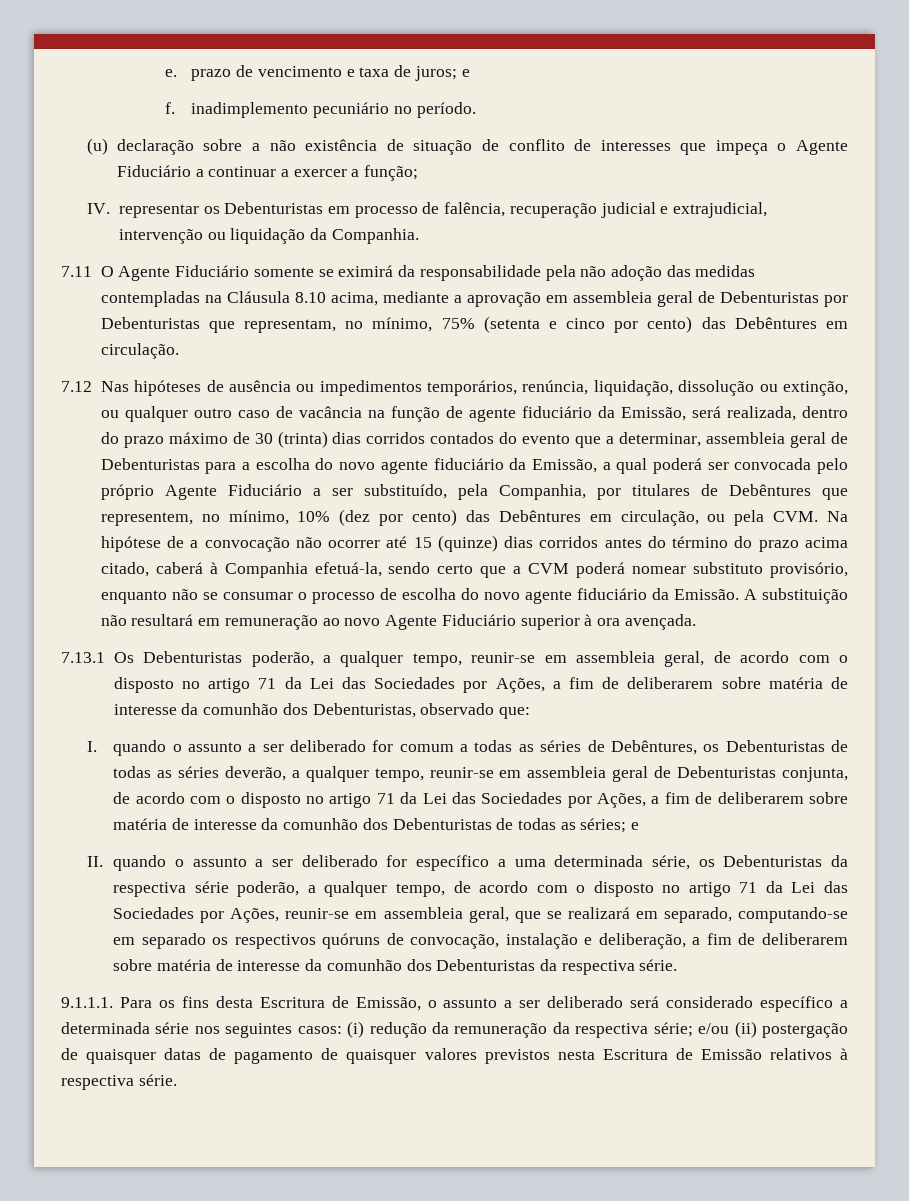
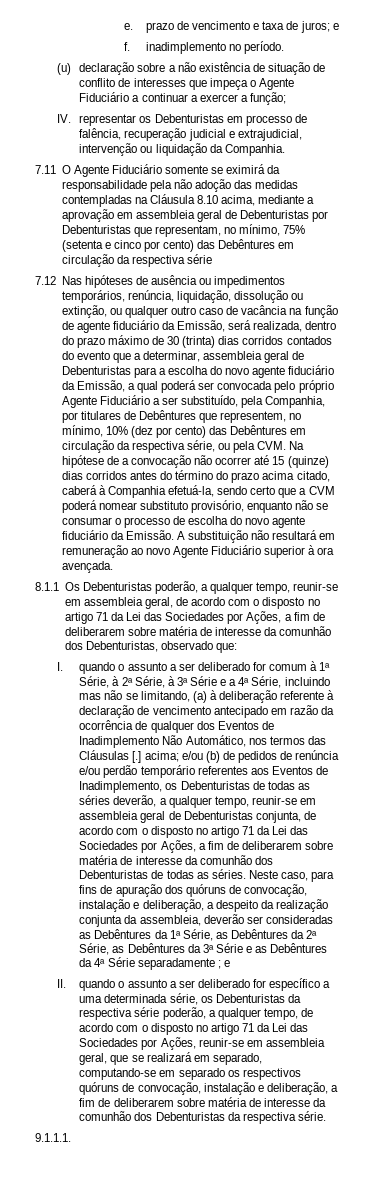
[313,102,390,118] pecuniário -> (226, 48) none
[100,343,179,359] circulação. -> [61,254,213,267] circulação da respectiva série
[620,510,699,526] circulação, -> [61,440,216,453] circulação da respectiva série,
[61,652,105,663] 7.13.1 -> [35,582,59,591] 8.1.1
[460,740,697,755] a todas as séries de Debêntures, -> [310,661,331,671] [79,676,330,688] [79,690,335,703] [79,705,334,718] [79,720,274,733] [79,735,326,748] [79,750,340,763] [79,765,328,778] [79,781,163,793] à 1ª Série, à 2ª Série, à 3ª Série e a 4ª Série, incluindo mas não se limitando, (a) à deliberação referente à declaração de vencimento antecipado em razão da ocorrência de qualquer dos Eventos de Inadimplemento Não Automático, nos termos das Cláusulas [.] acima; e/ou (b) de pedidos de renúncia e/ou perdão temporário referentes aos Eventos de Inadimplemento,
[580,818,627,833] séries; -> [211,869,335,882] [79,884,307,897] [79,899,328,912] [79,914,333,927] [79,929,318,941] [79,943,328,955] [79,957,221,970] séries. Neste caso, para fins de apuração dos quóruns de convocação, instalação e deliberação, a despeito da realização conjunta da assembleia, deverão ser consideradas as Debêntures da 1ª Série, as Debêntures da 2ª Série, as Debêntures da 3ª Série e as Debêntures da 4ª Série separadamente ;
[119,996,848,1012] [61,1021,849,1038] [61,1048,848,1064] [61,1074,177,1090] Para os fins desta Escritura de Emissão, o assunto a ser deliberado será considerado específico a determinada série nos seguintes casos: (i) redução da remuneração da respectiva série; e/ou (ii) postergação de quaisquer datas de pagamento de quaisquer valores previstos nesta Escritura de Emissão relativos à respectiva série. -> (71, 1137) none

